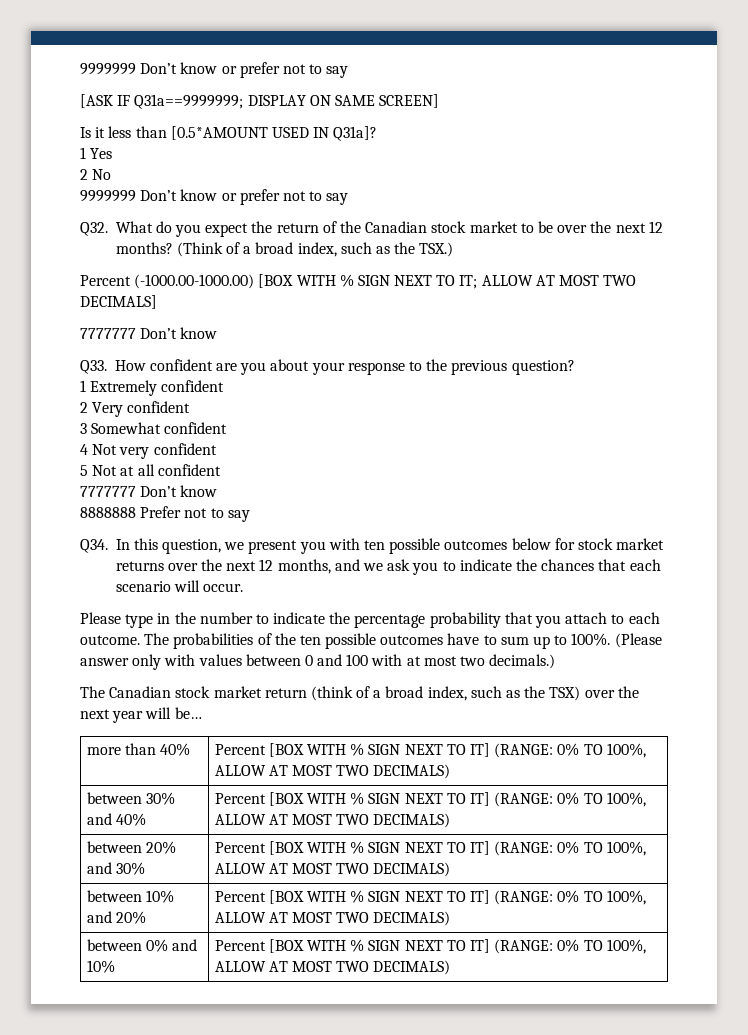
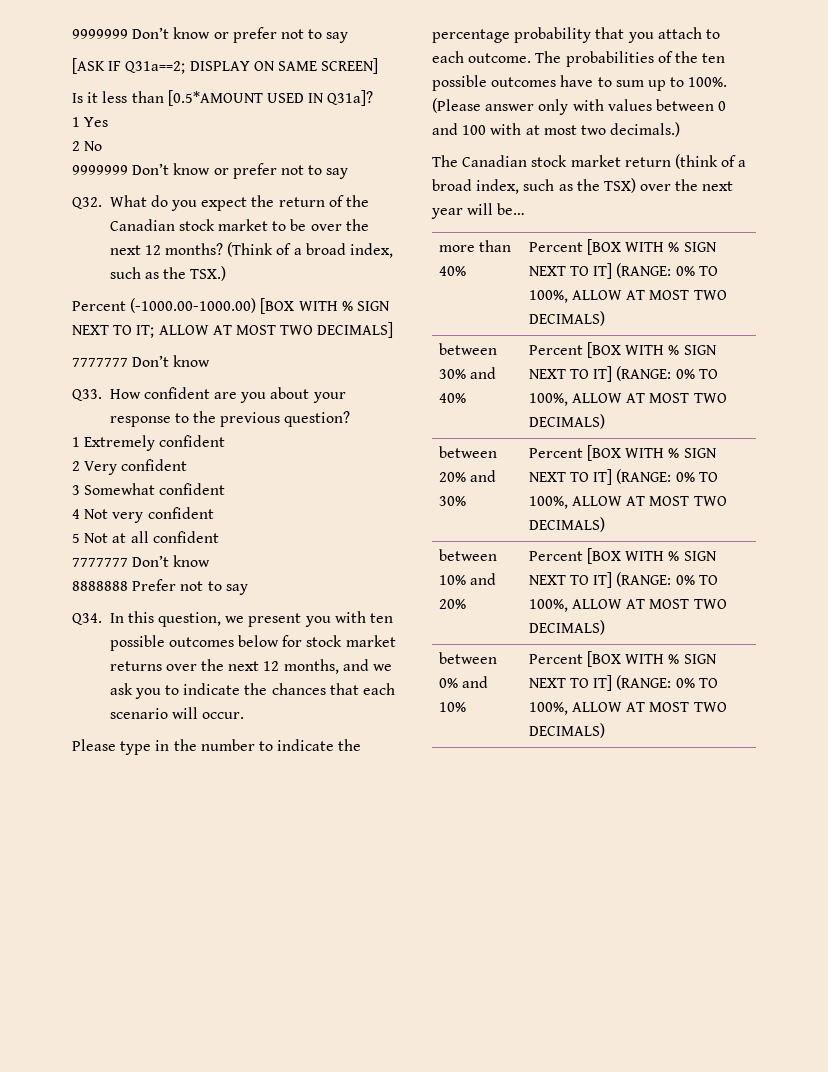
[134,94,244,109] Q31a==9999999; -> [125,61,186,74] Q31a==2;

